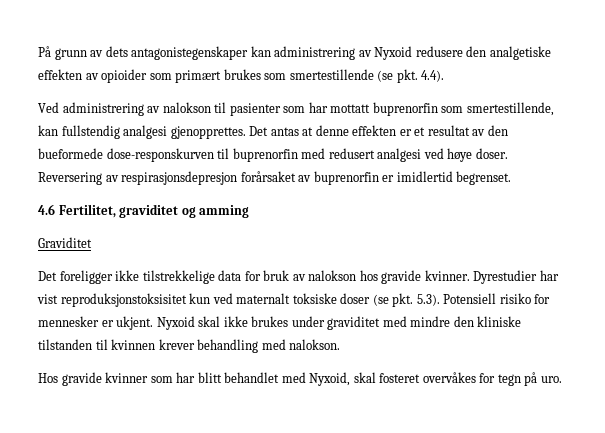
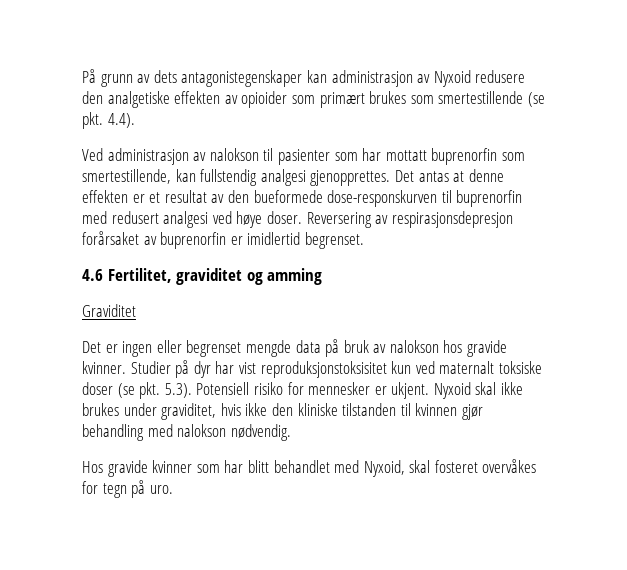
[274,46,356,60] administrering -> [331,70,413,87] administrasjon
[62,102,144,116] administrering -> [107,148,189,165] administrasjon
[59,270,261,284] foreligger ikke tilstrekkelige data for -> [105,339,340,357] er ingen eller begrenset mengde data på
[473,270,538,284] Dyrestudier -> [130,360,211,378] Studier på dyr
[327,316,451,330] graviditet med mindre -> [161,403,268,420] graviditet, hvis ikke
[158,339,195,350] krever -> [461,404,483,420] gjør
[289,339,341,350] nalokson. -> [177,424,291,441] nalokson nødvendig.

